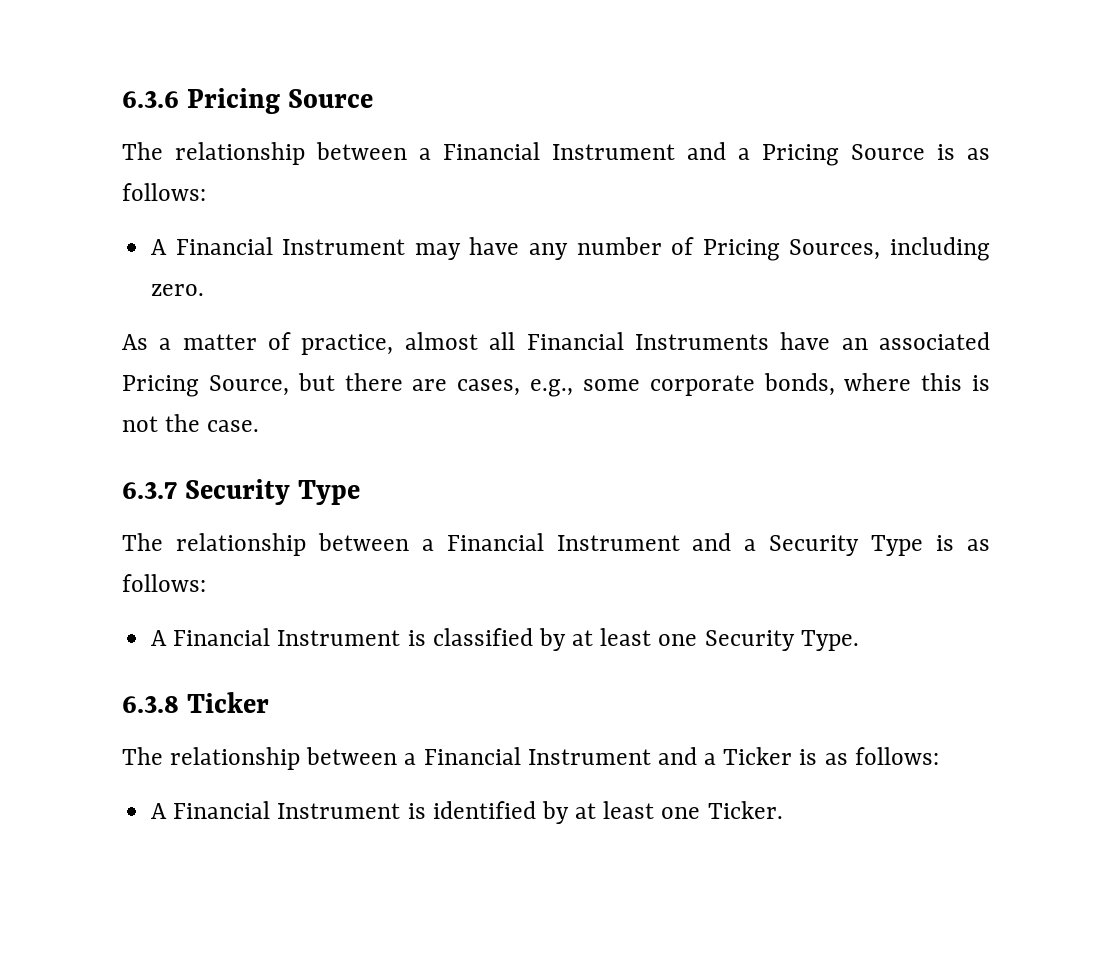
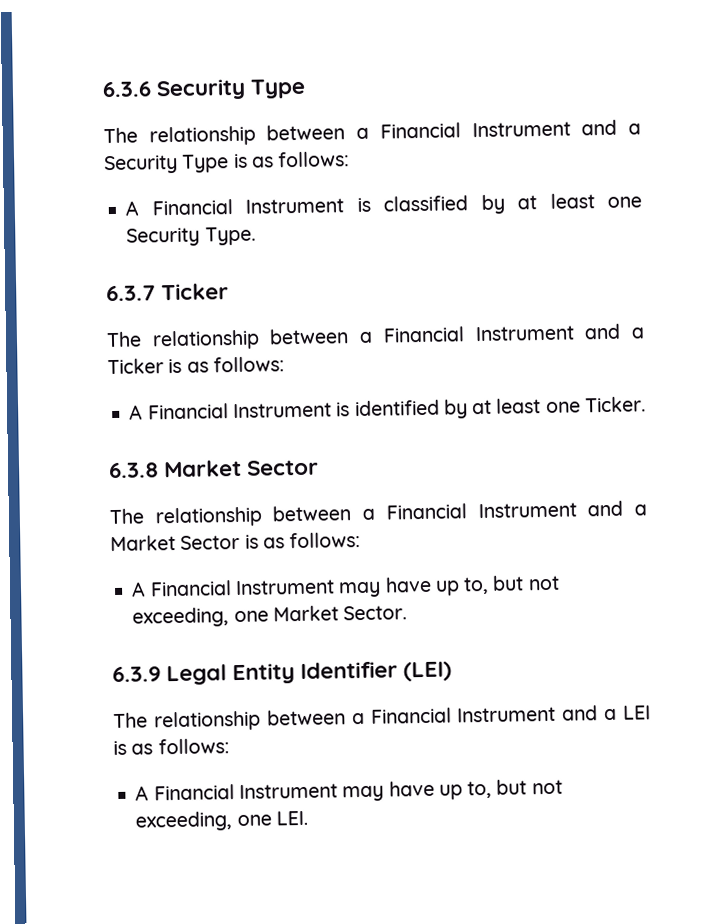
[187,88,374,114] [122,142,990,166] [122,183,206,201] [151,237,991,261] [151,284,205,296] [122,332,990,355] [122,373,991,397] [122,414,260,432] [122,482,177,499] Pricing Source // The relationship between a Financial Instrument and a Pricing Source is as follows: // A Financial Instrument may have any number of Pricing Sources, including zero. // As a matter of practice, almost all Financial Instruments have an associated Pricing Source, but there are cases, e.g., some corporate bonds, where this is not the case. // 6.3.7 -> (152, 89) none
[122,696,179,713] 6.3.8 -> [106,285,156,302] 6.3.7
(783, 810) none -> [108,459,320,479] [109,500,647,528] [110,531,362,552] [131,575,560,598] [132,605,408,628] [112,661,453,686] [113,705,651,732] [113,738,230,756] [135,779,563,802] [135,810,308,832] // 6.3.8 Market Sector // The relationship between a Financial Instrument and a Market Sector is as follows: // A Financial Instrument may have up to, but not exceeding, one Market Sector. // 6.3.9 Legal Entity Identifier (LEI) // The relationship between a Financial Instrument and a LEI is as follows: // A Financial Instrument may have up to, but not exceeding, one LEI.

